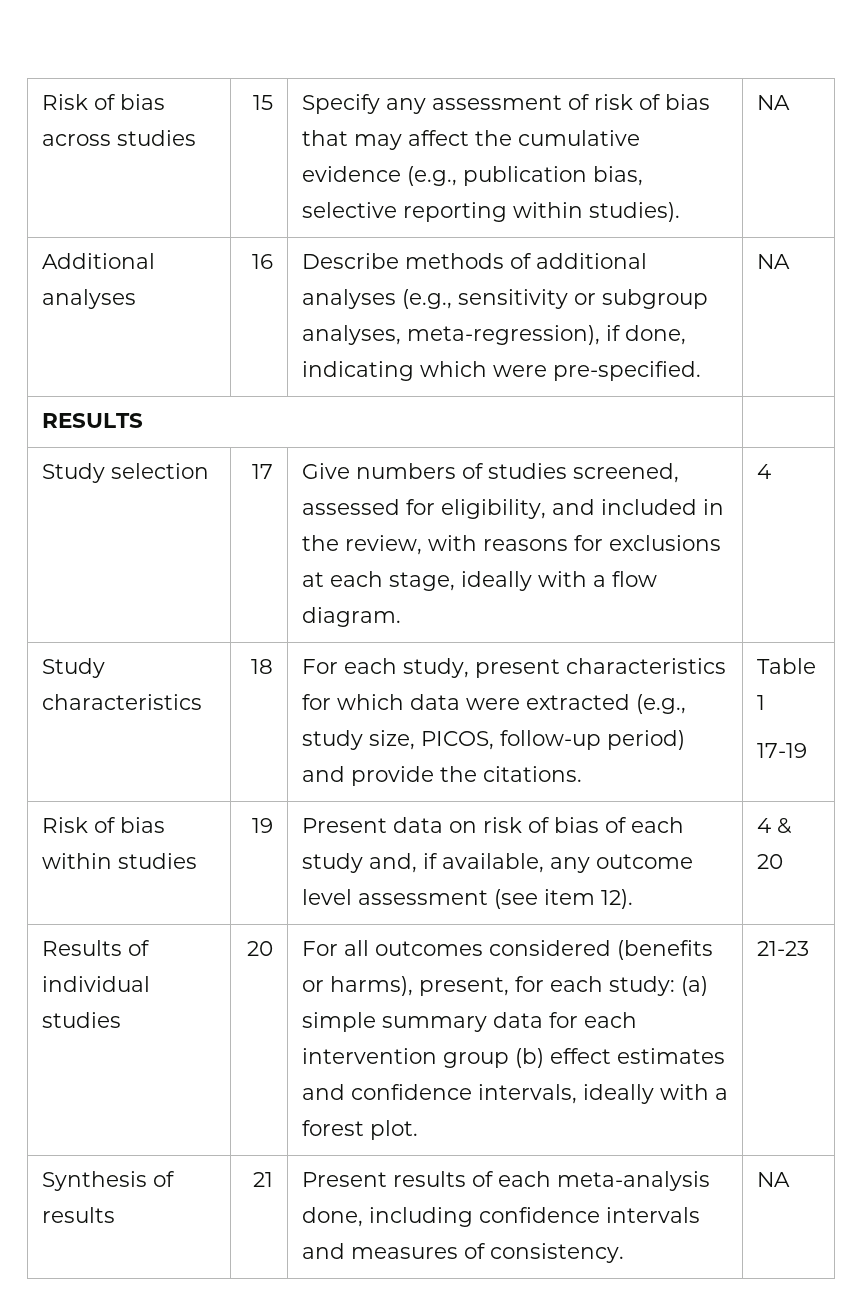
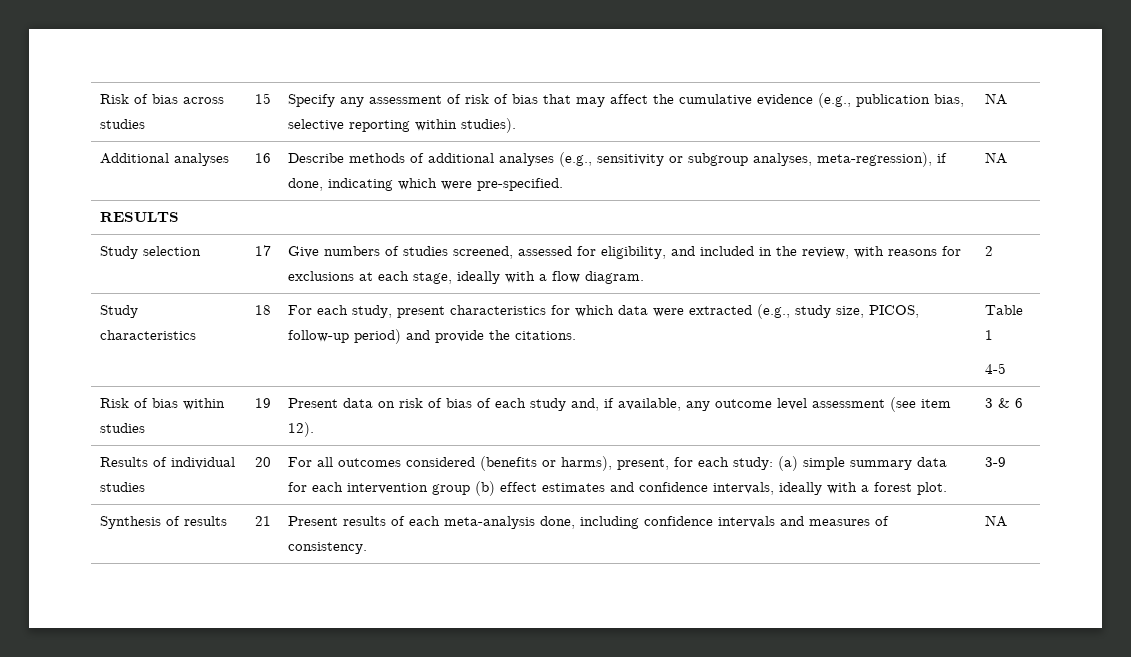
[756,464,771,479] 4 -> [984,246,993,256] 2
[756,743,807,758] 17-19 -> [984,363,1006,374] 4-5
[756,818,792,834] [756,854,783,869] 4 & 20 -> [984,398,1023,408] 3 & 6
[756,941,809,956] 21-23 -> [984,457,1006,467] 3-9

